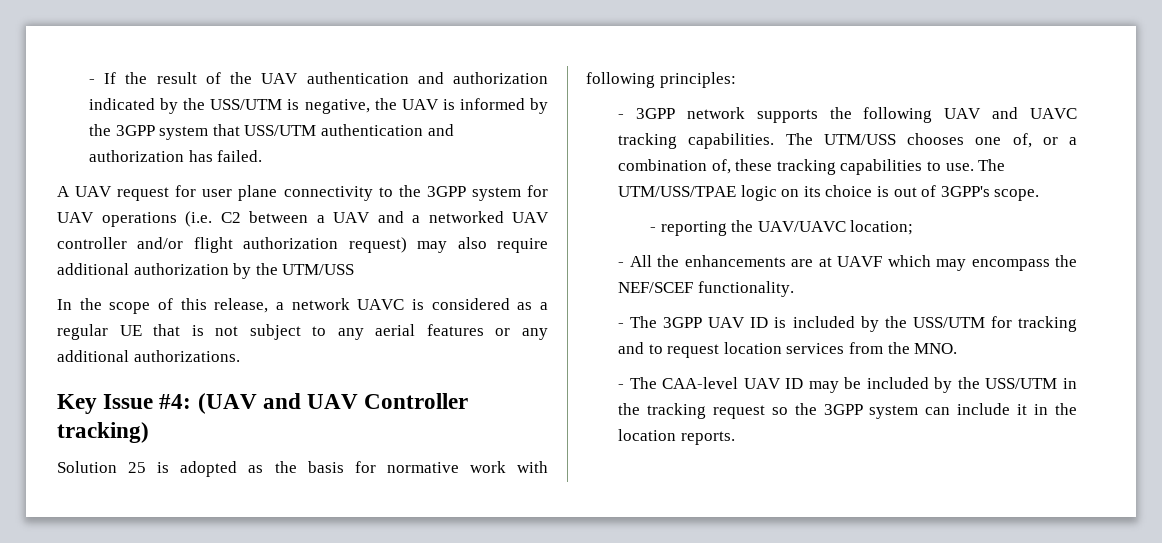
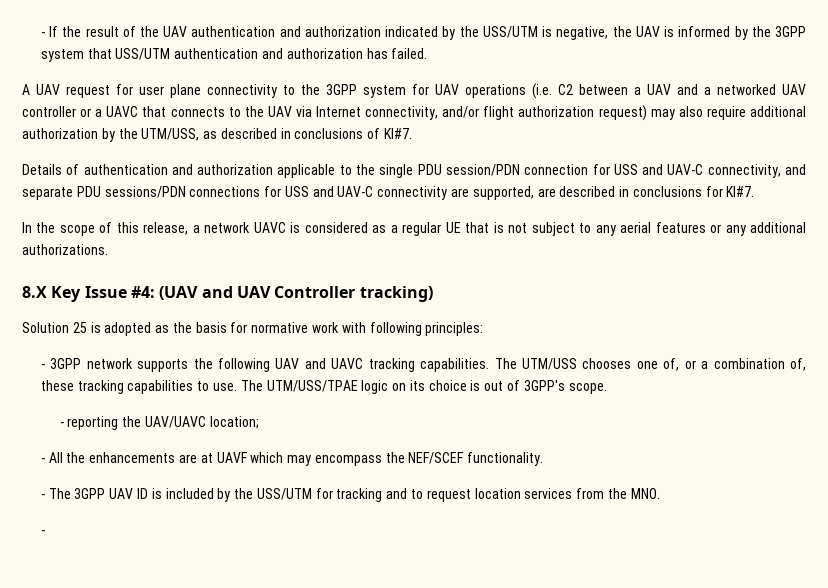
(127, 243) none -> [80,106,439,120] or a UAVC that connects to the UAV via Internet connectivity,
[282,264,355,275] UTM/USS -> [141,128,413,141] [22,164,806,178] [22,186,755,200] UTM/USS, as described in conclusions of KI#7. // Details of authentication and authorization applicable to the single PDU session/PDN connection for USS and UAV-C connectivity, and separate PDU sessions/PDN connections for USS and UAV-C connectivity are supported, are described in conclusions for KI#7.
(240, 356) none -> [22,286,47,298] 8.X
[629,377,1077,393] [618,403,1077,419] [618,429,735,445] The CAA-level UAV ID may be included by the USS/UTM in the tracking request so the 3GPP system can include it in the location reports. -> (45, 532) none

